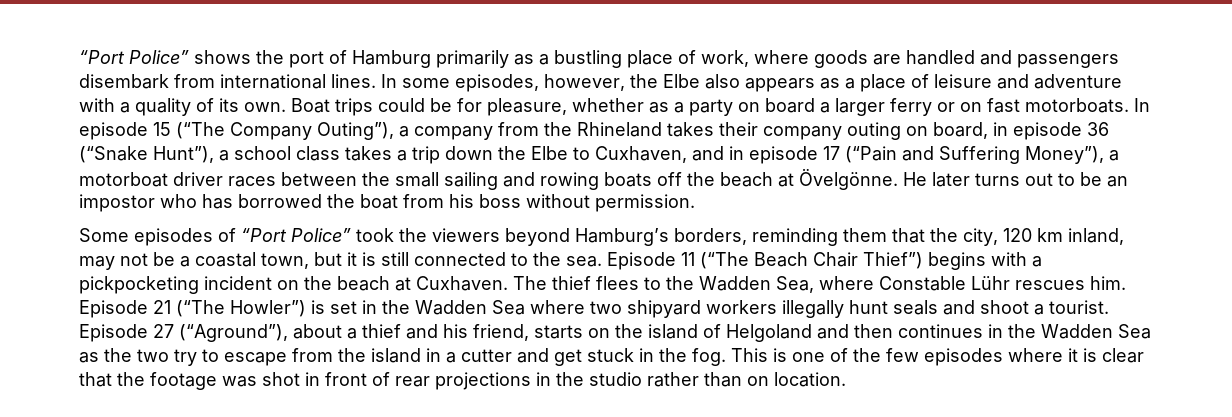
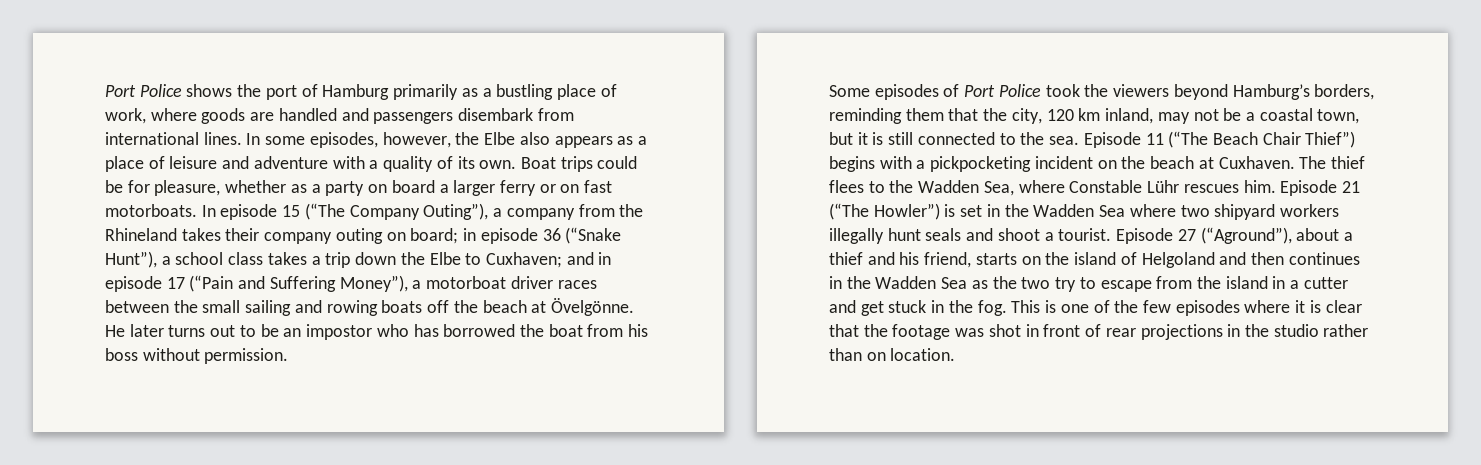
[79,50,189,64] “Port Police” -> [105,84,182,97] Port Police
[933,122,988,139] board, -> [410,228,459,244] board;
[595,146,687,163] Cuxhaven, -> [485,252,562,268] Cuxhaven;
[241,228,351,242] “Port Police” -> [964,84,1041,97] Port Police

